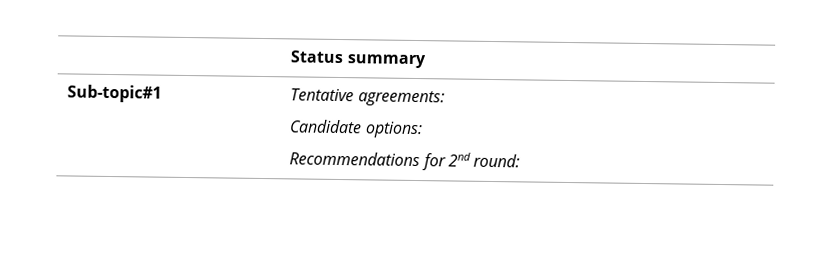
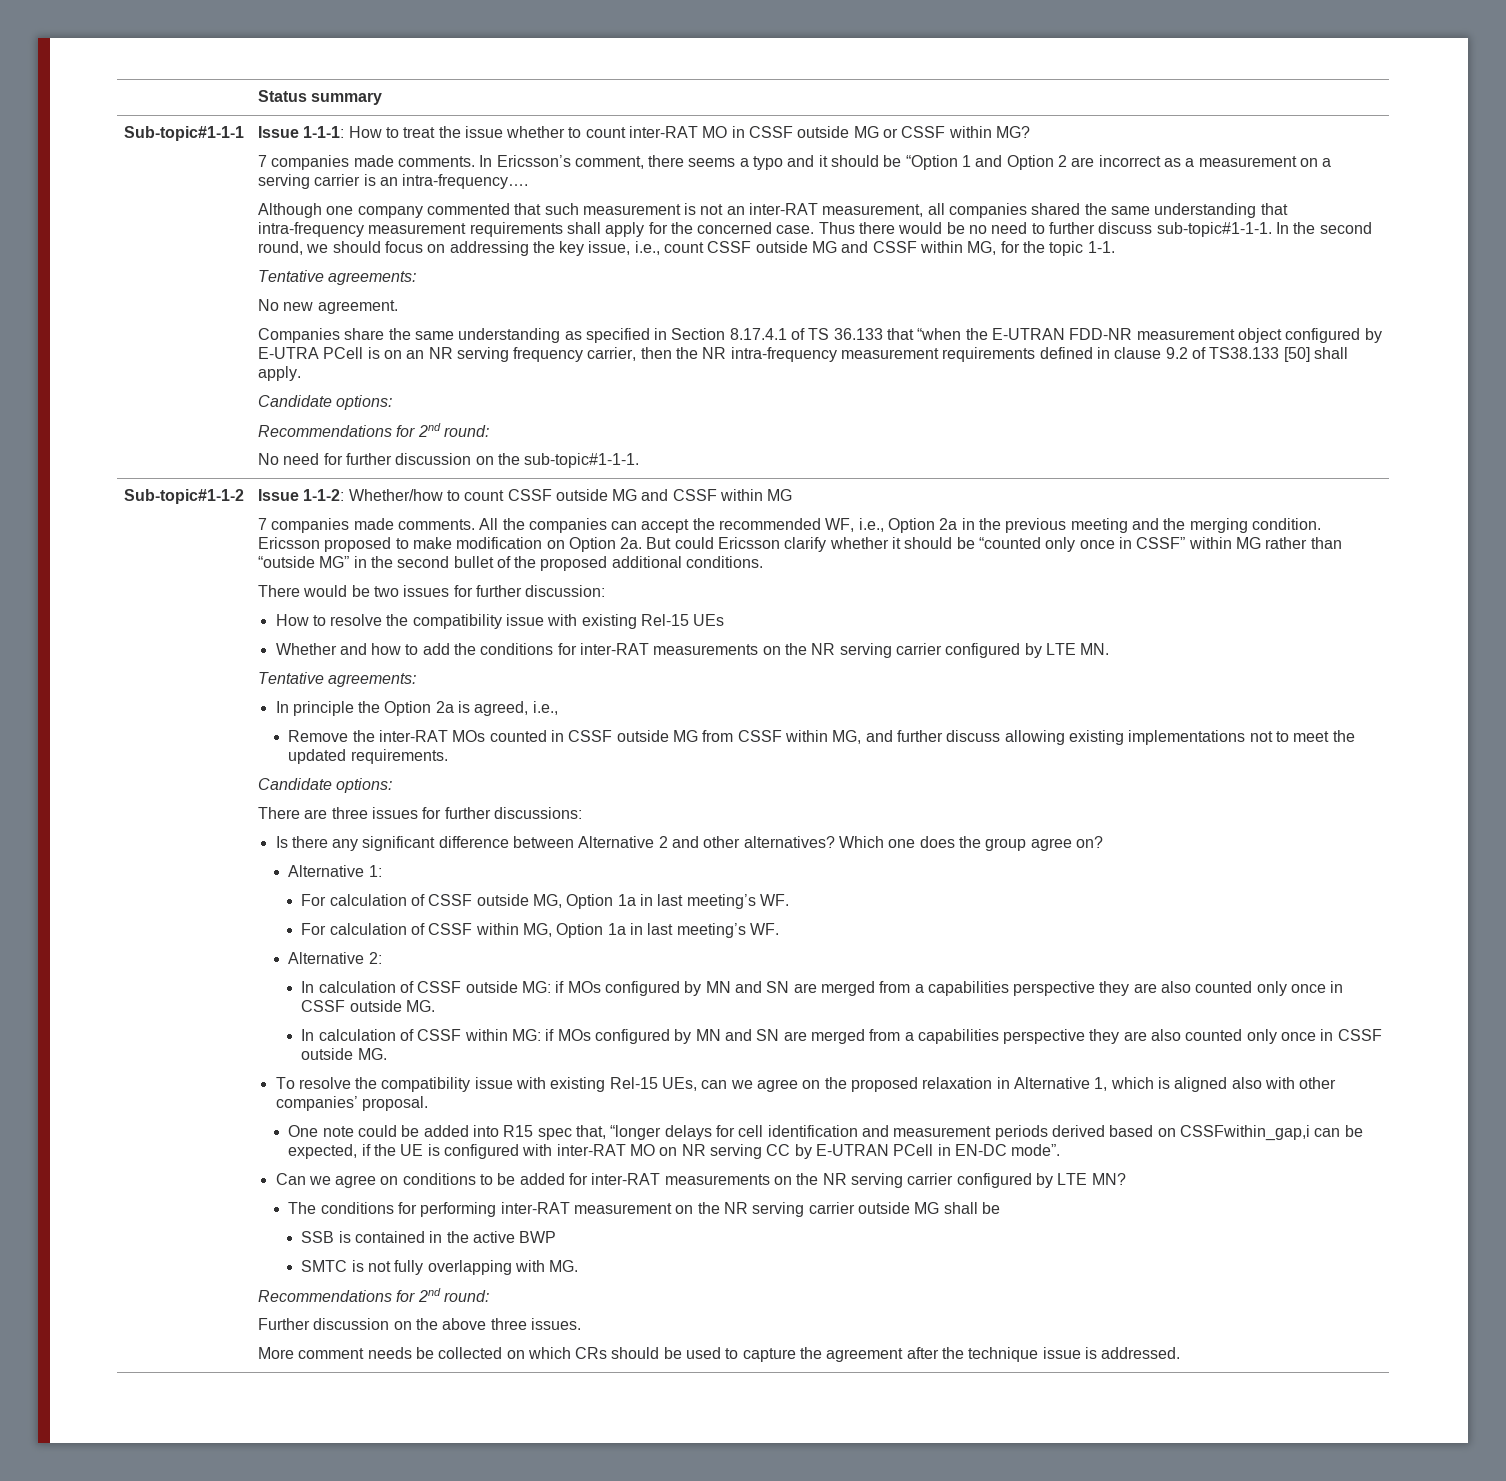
[67,84,163,103] [290,88,445,107] Sub-topic#1 | Tentative agreements: -> [123,126,244,141] [257,126,1031,138] [257,155,1332,170] [257,174,529,189] [257,203,1288,218] [257,222,1372,237] [257,241,1115,256] [257,270,417,285] [257,299,398,314] [257,328,1382,343] [257,347,1348,362] [257,366,301,381] Sub-topic#1-1-1 | Issue 1-1-1: How to treat the issue whether to count inter-RAT MO in CSSF outside MG or CSSF within MG? // 7 companies made comments. In Ericsson’s comment, there seems a typo and it should be “Option 1 and Option 2 are incorrect as a measurement on a serving carrier is an intra-frequency…. // Although one company commented that such measurement is not an inter-RAT measurement, all companies shared the same understanding that intra-frequency measurement requirements shall apply for the concerned case. Thus there would be no need to further discuss sub-topic#1-1-1. In the second round, we should focus on addressing the key issue, i.e., count CSSF outside MG and CSSF within MG, for the topic 1-1. // Tentative agreements: // No new agreement. // Companies share the same understanding as specified in Section 8.17.4.1 of TS 36.133 that “when the E-UTRAN FDD-NR measurement object configured by E-UTRA PCell is on an NR serving frequency carrier, then the NR intra-frequency measurement requirements defined in clause 9.2 of TS38.133 [50] shall apply.
(520, 160) none -> [257,453,640,468] [123,489,244,504] [257,489,793,501] [257,518,1321,533] [257,537,1342,552] [257,556,764,571] [257,585,606,597] [275,614,725,629] [275,643,1110,658] [257,672,417,687] [275,701,558,716] [288,730,1355,745] [288,749,448,764] [257,778,393,793] [257,807,582,819] [275,836,1103,851] [288,865,382,877] [301,894,789,909] [301,923,779,938] [288,952,382,964] [301,981,1344,996] [301,1000,436,1012] [301,1029,1382,1044] [301,1048,387,1060] [275,1077,1337,1092] [275,1096,428,1111] [288,1125,1363,1141] [288,1144,1061,1159] [275,1173,1126,1188] [288,1202,1000,1217] [301,1231,557,1243] [301,1260,579,1275] [257,1288,489,1302] [257,1318,581,1330] [257,1347,1181,1362] // No need for further discussion on the sub-topic#1-1-1. // Sub-topic#1-1-2 | Issue 1-1-2: Whether/how to count CSSF outside MG and CSSF within MG // 7 companies made comments. All the companies can accept the recommended WF, i.e., Option 2a in the previous meeting and the merging condition. Ericsson proposed to make modification on Option 2a. But could Ericsson clarify whether it should be “counted only once in CSSF” within MG rather than “outside MG” in the second bullet of the proposed additional conditions. // There would be two issues for further discussion: // How to resolve the compatibility issue with existing Rel-15 UEs // Whether and how to add the conditions for inter-RAT measurements on the NR serving carrier configured by LTE MN. // Tentative agreements: // In principle the Option 2a is agreed, i.e., // Remove the inter-RAT MOs counted in CSSF outside MG from CSSF within MG, and further discuss allowing existing implementations not to meet the updated requirements. // Candidate options: // There are three issues for further discussions: // Is there any significant difference between Alternative 2 and other alternatives? Which one does the group agree on? // Alternative 1: // For calculation of CSSF outside MG, Option 1a in last meeting’s WF. // For calculation of CSSF within MG, Option 1a in last meeting’s WF. // Alternative 2: // In calculation of CSSF outside MG: if MOs configured by MN and SN are merged from a capabilities perspective they are also counted only once in CSSF outside MG. // In calculation of CSSF within MG: if MOs configured by MN and SN are merged from a capabilities perspective they are also counted only once in CSSF outside MG. // To resolve the compatibility issue with existing Rel-15 UEs, can we agree on the proposed relaxation in Alternative 1, which is aligned also with other companies’ proposal. // One note could be added into R15 spec that, “longer delays for cell identification and measurement periods derived based on CSSFwithin_gap,i can be expected, if the UE is configured with inter-RAT MO on NR serving CC by E-UTRAN PCell in EN-DC mode”. // Can we agree on conditions to be added for inter-RAT measurements on the NR serving carrier configured by LTE MN? // The conditions for performing inter-RAT measurement on the NR serving carrier outside MG shall be // SSB is contained in the active BWP // SMTC is not fully overlapping with MG. // Recommendations for 2nd round: // Further discussion on the above three issues. // More comment needs be collected on which CRs should be used to capture the agreement after the technique issue is addressed.

